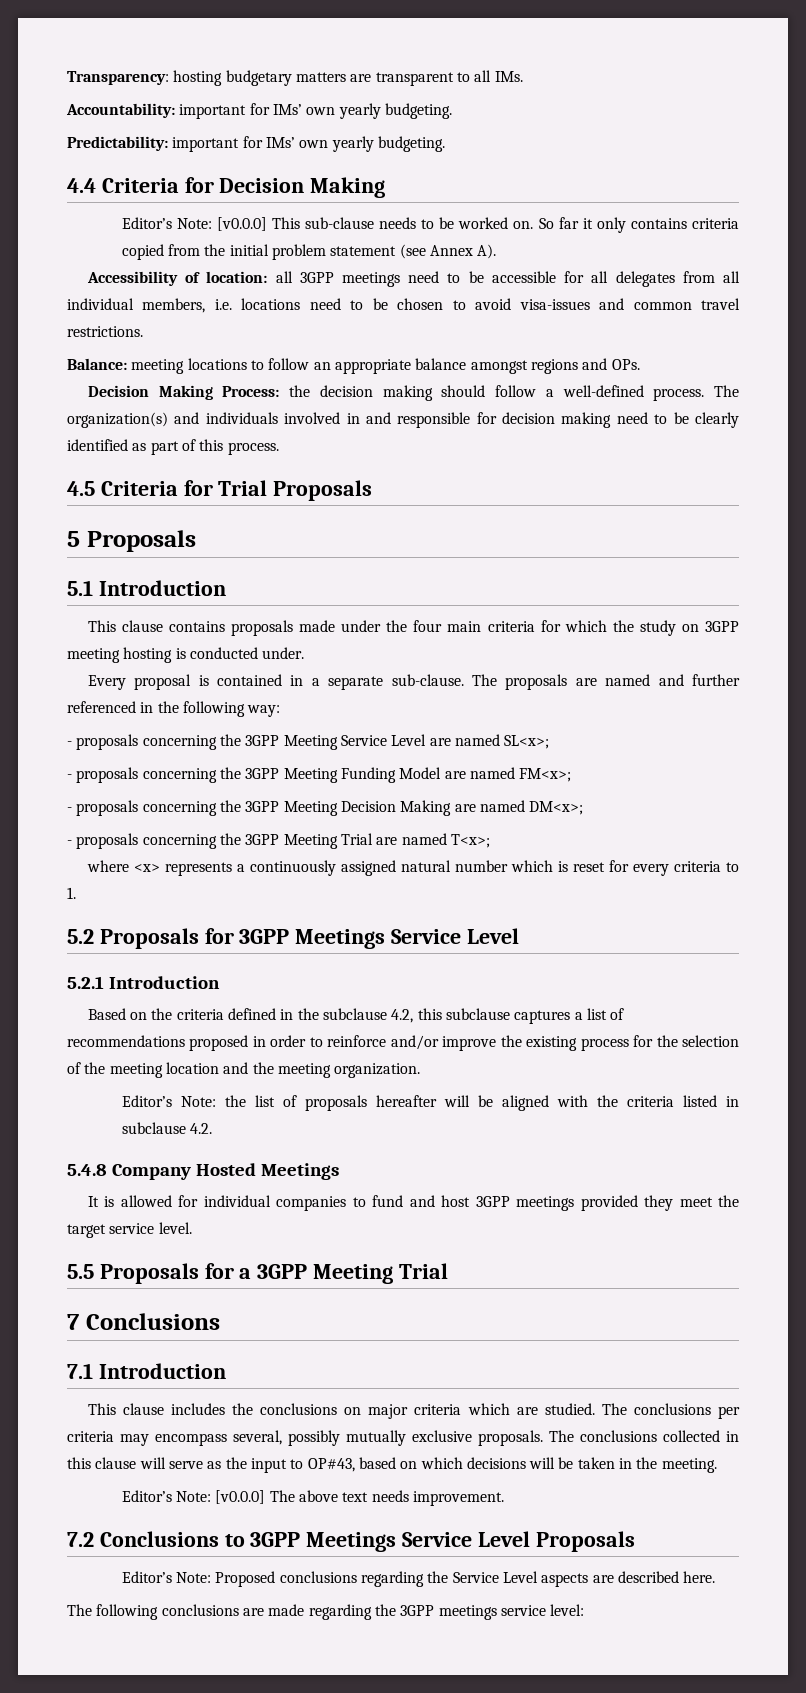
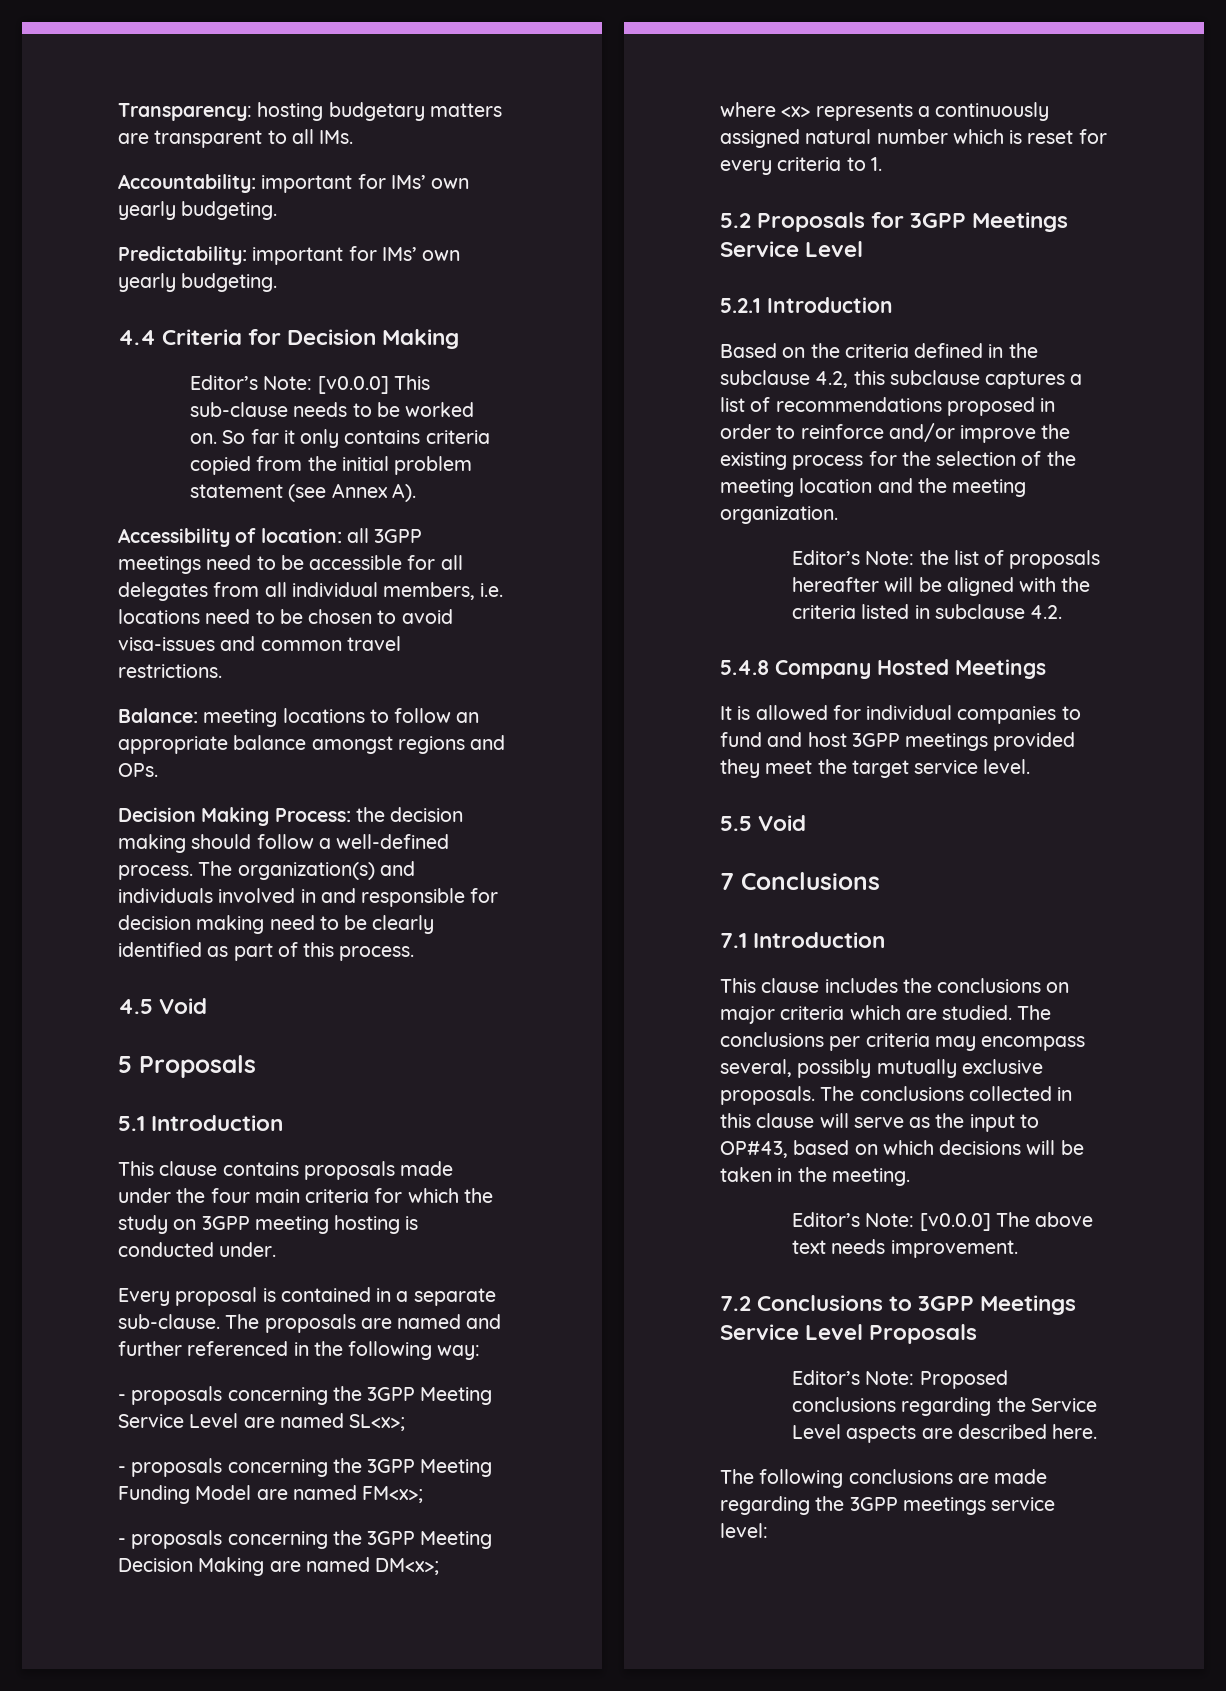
[100,480,373,501] Criteria for Trial Proposals -> [159,998,208,1014] Void
[67,833,490,849] // - proposals concerning the 3GPP Meeting Trial are named T<x>; -> (440, 1566) none
[99,1263,448,1284] Proposals for a 3GPP Meeting Trial -> [758,815,807,831] Void

